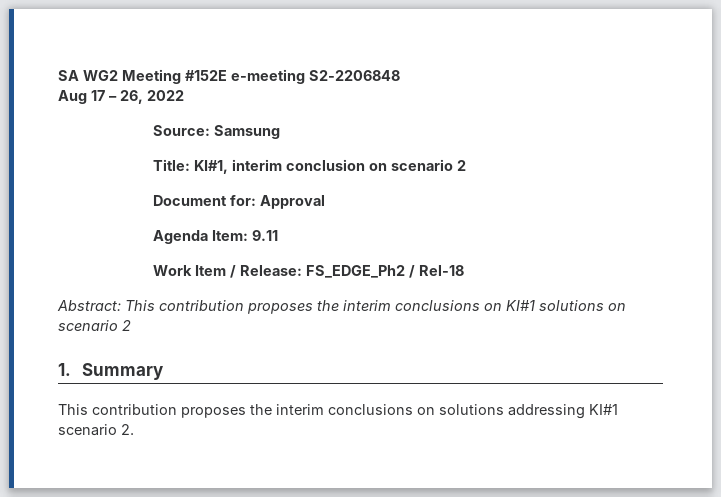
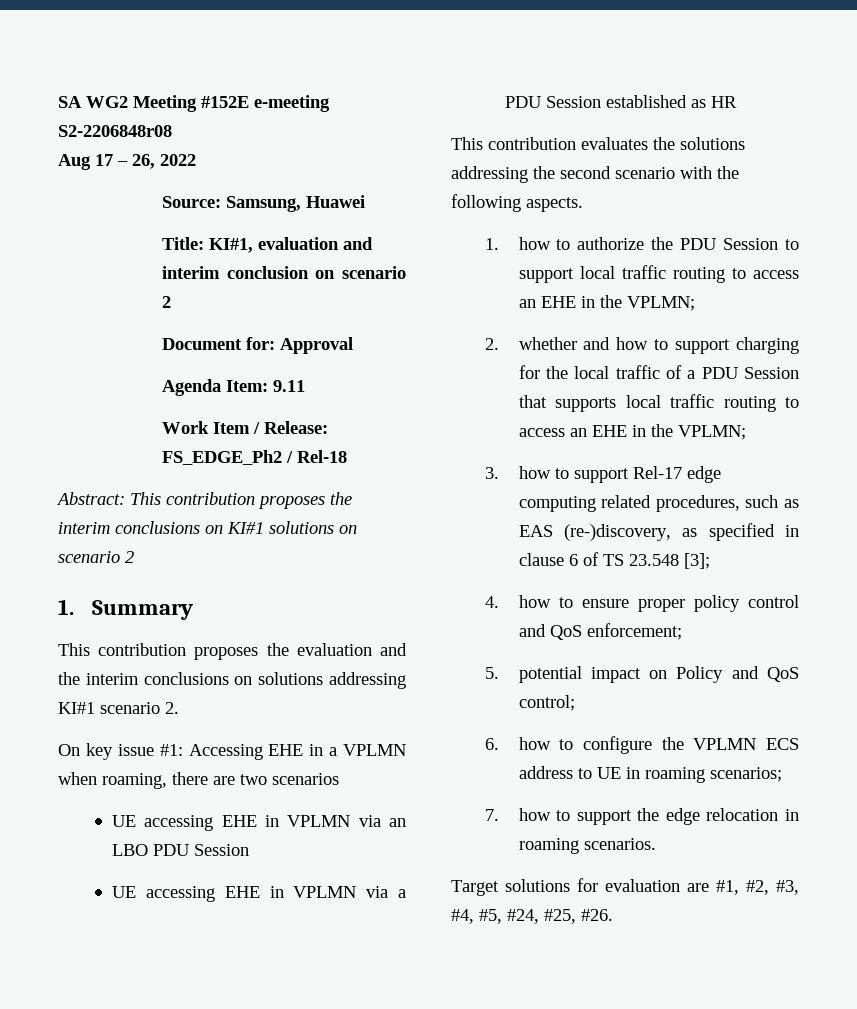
[309,70,400,81] S2-2206848 -> [58,125,172,137] S2-2206848r08
[213,125,280,139] Samsung -> [226,195,366,212] Samsung, Huawei
(228, 167) none -> [258,237,374,250] evaluation and
(272, 409) none -> [296,643,407,656] [58,672,80,685] evaluation and the
(134, 429) none -> [58,743,406,760] [58,772,339,789] [112,815,407,831] [112,844,250,856] [112,886,407,902] [505,95,738,108] [451,137,745,150] [451,166,739,183] [451,194,583,212] [484,237,799,250] [518,265,799,283] [518,295,695,311] [484,337,799,354] [518,365,799,379] [518,394,799,412] [518,424,746,440] [484,466,721,483] [518,495,799,512] [518,523,799,541] [518,552,710,569] [484,595,799,612] [518,623,682,640] [484,666,799,683] [518,695,575,711] [484,736,799,754] [518,766,782,783] [484,808,799,825] [518,838,656,854] [451,878,799,896] [451,909,613,924] // On key issue #1: Accessing EHE in a VPLMN when roaming, there are two scenarios // UE accessing EHE in VPLMN via an LBO PDU Session // UE accessing EHE in VPLMN via a PDU Session established as HR // This contribution evaluates the solutions addressing the second scenario with the following aspects. // 1. how to authorize the PDU Session to support local traffic routing to access an EHE in the VPLMN; // 2. whether and how to support charging for the local traffic of a PDU Session that supports local traffic routing to access an EHE in the VPLMN; // 3. how to support Rel-17 edge computing related procedures, such as EAS (re-)discovery, as specified in clause 6 of TS 23.548 [3]; // 4. how to ensure proper policy control and QoS enforcement; // 5. potential impact on Policy and QoS control; // 6. how to configure the VPLMN ECS address to UE in roaming scenarios; // 7. how to support the edge relocation in roaming scenarios. // Target solutions for evaluation are #1, #2, #3, #4, #5, #24, #25, #26.

